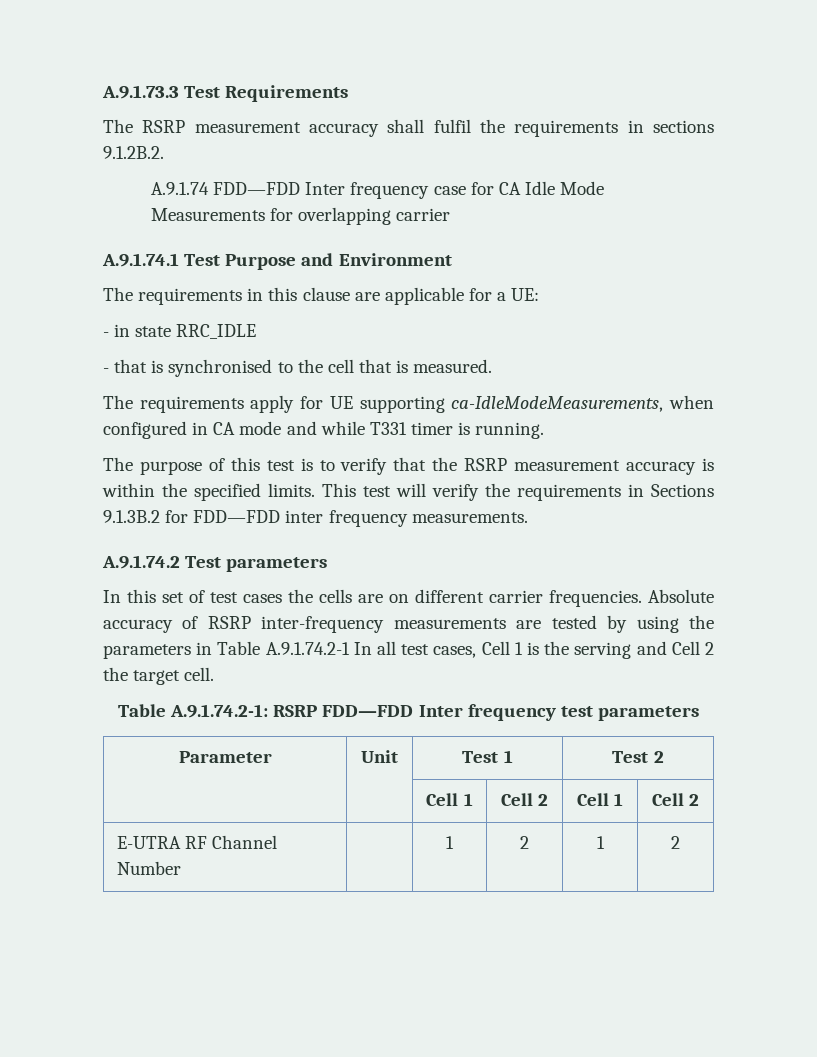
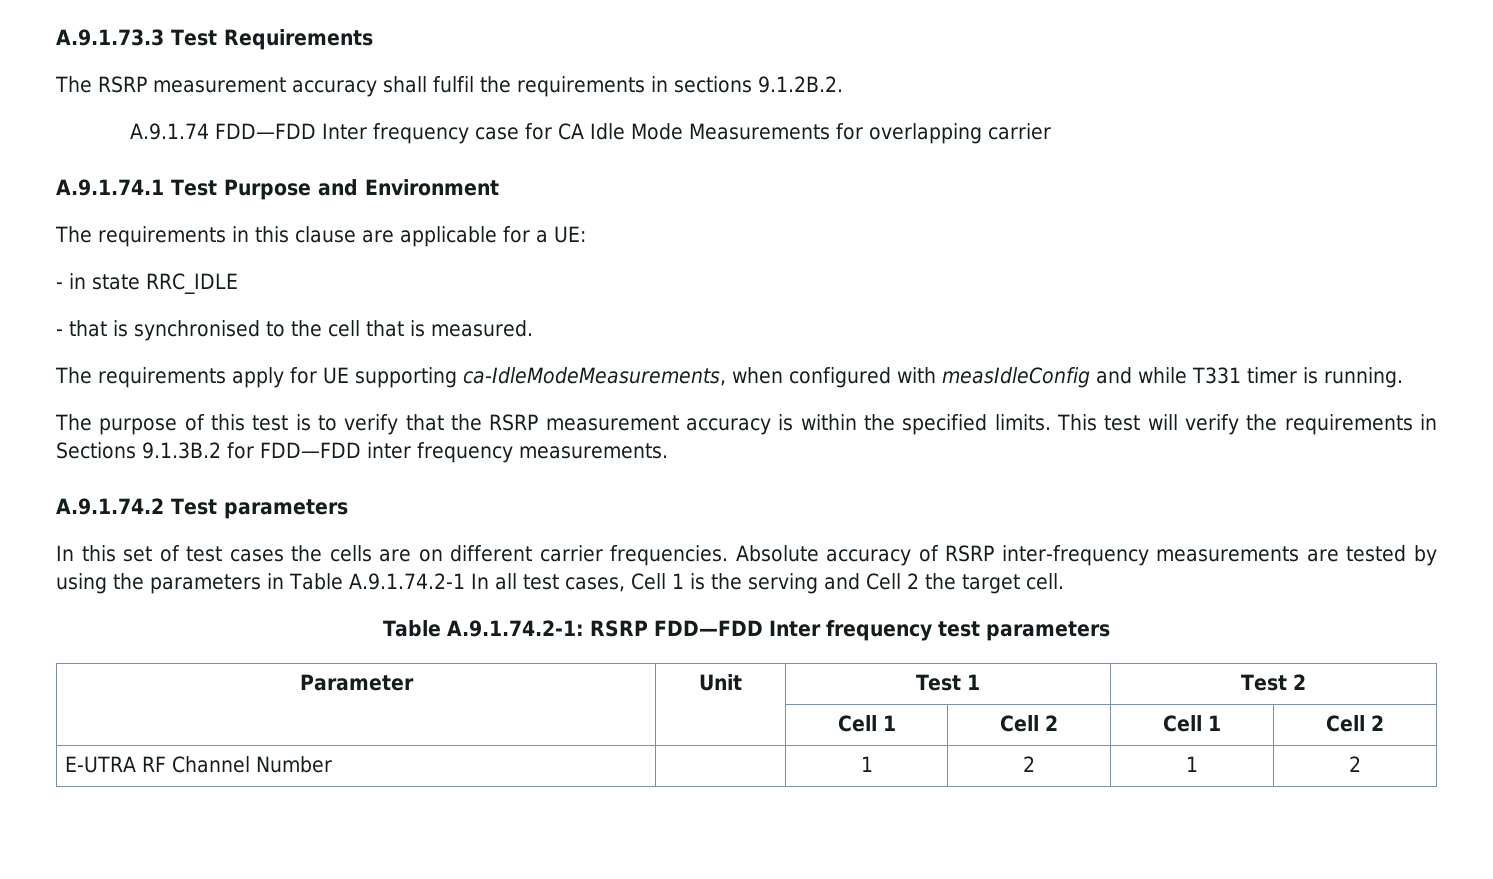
[192,421,282,435] in CA mode -> [897,367,1090,388] with measIdleConfig

